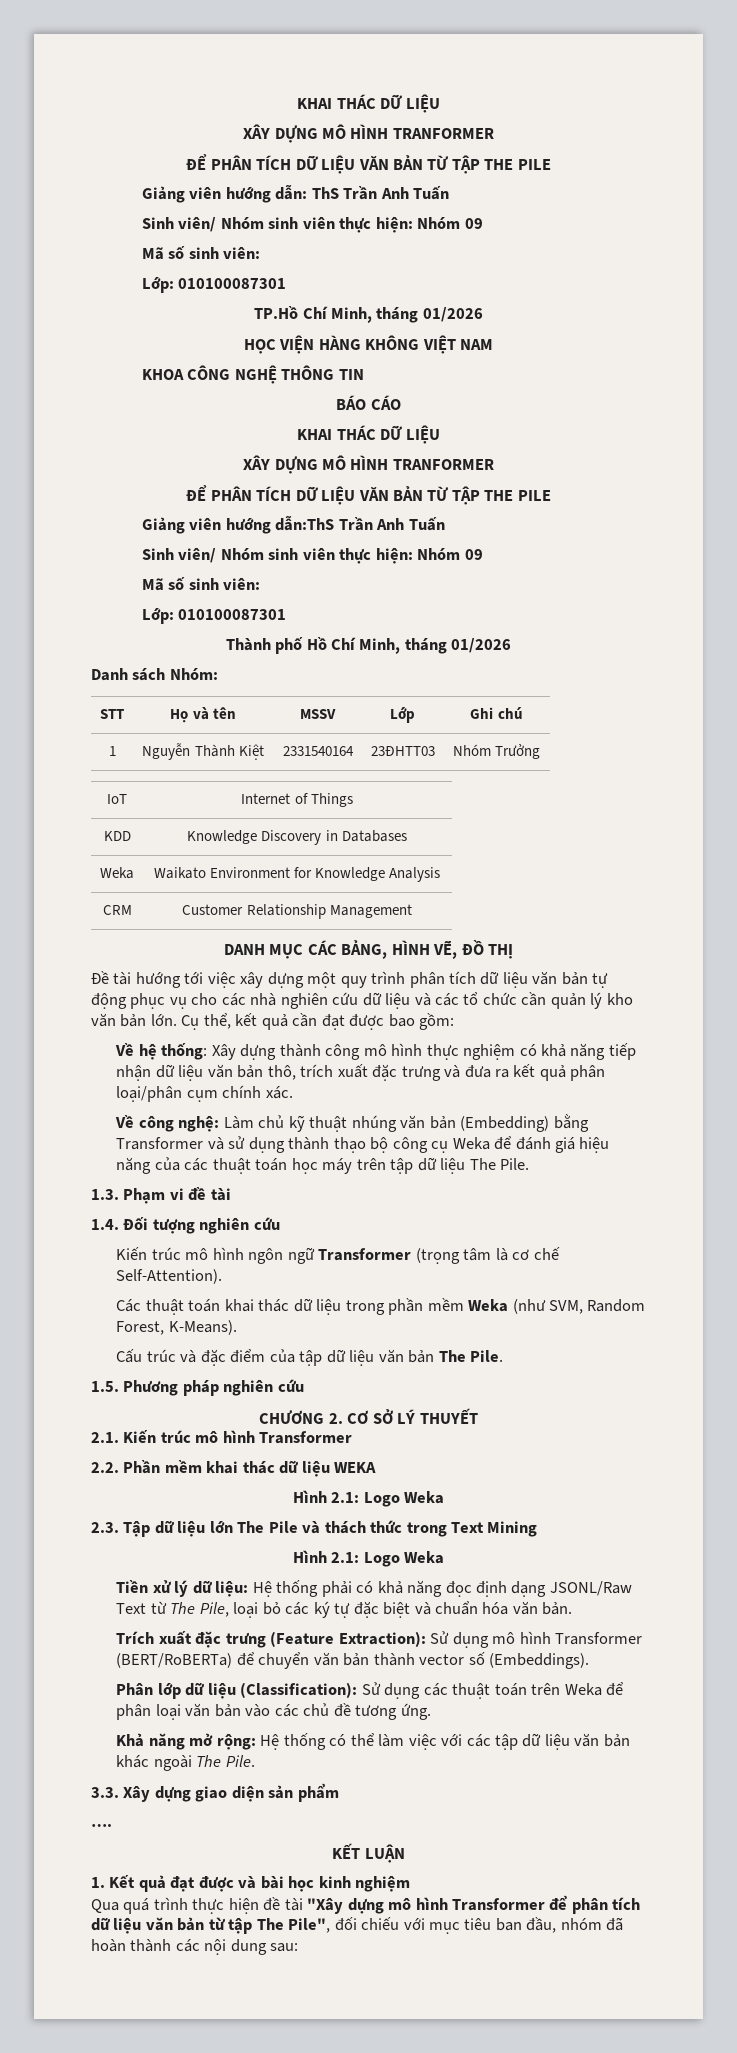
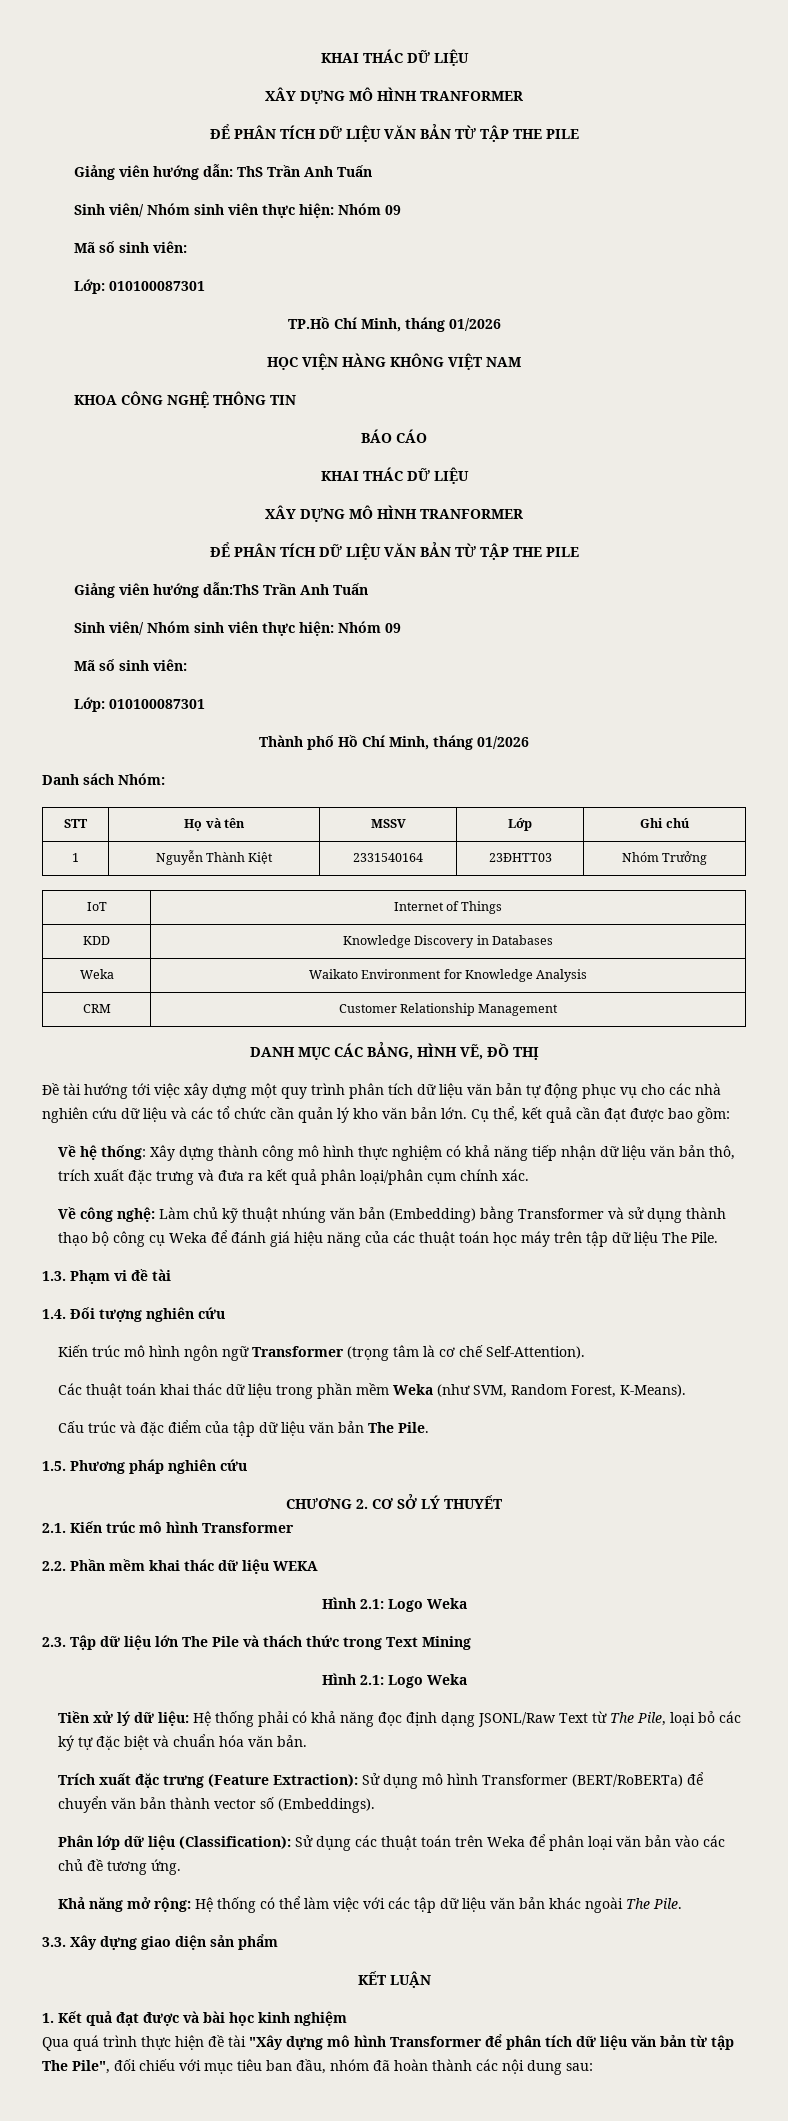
[91,1823,112,1827] // …. -> (278, 1942) none

